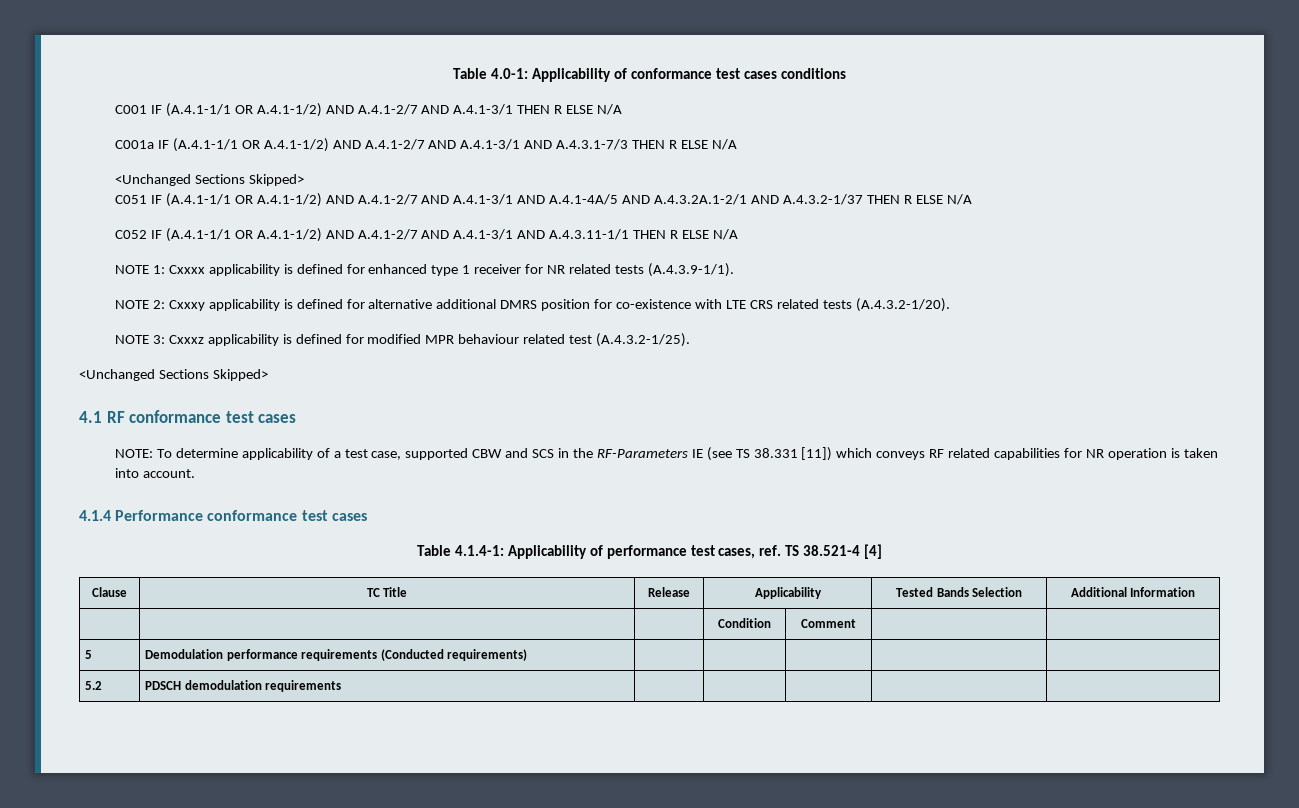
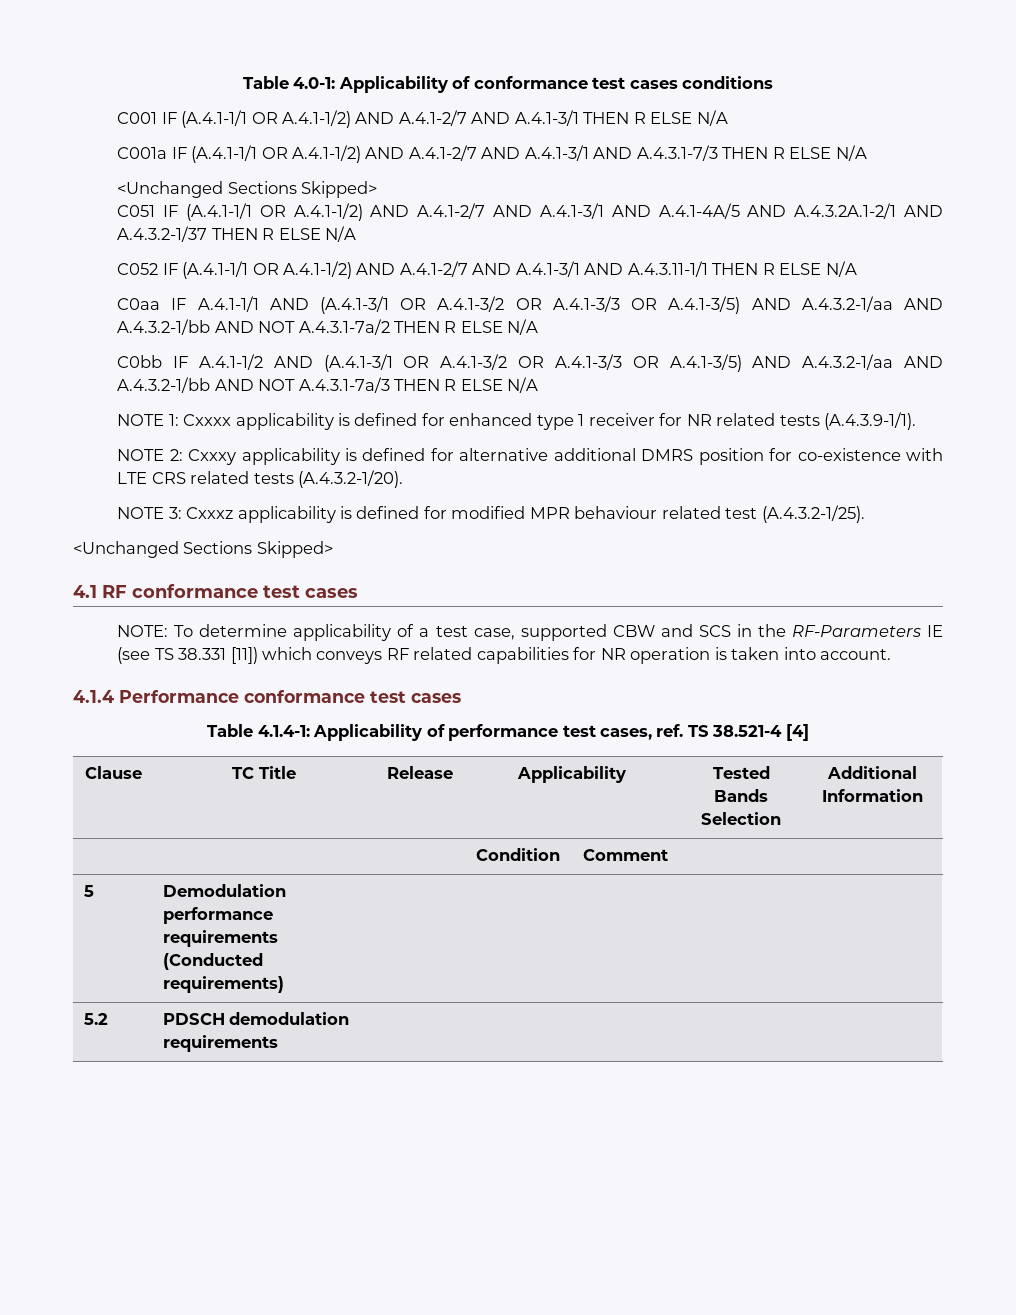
(738, 234) none -> [117,296,944,314] [117,319,539,335] [117,354,943,372] [117,377,539,393] // C0aa IF A.4.1-1/1 AND (A.4.1-3/1 OR A.4.1-3/2 OR A.4.1-3/3 OR A.4.1-3/5) AND A.4.3.2-1/aa AND A.4.3.2-1/bb AND NOT A.4.3.1-7a/2 THEN R ELSE N/A // C0bb IF A.4.1-1/2 AND (A.4.1-3/1 OR A.4.1-3/2 OR A.4.1-3/3 OR A.4.1-3/5) AND A.4.3.2-1/aa AND A.4.3.2-1/bb AND NOT A.4.3.1-7a/3 THEN R ELSE N/A

